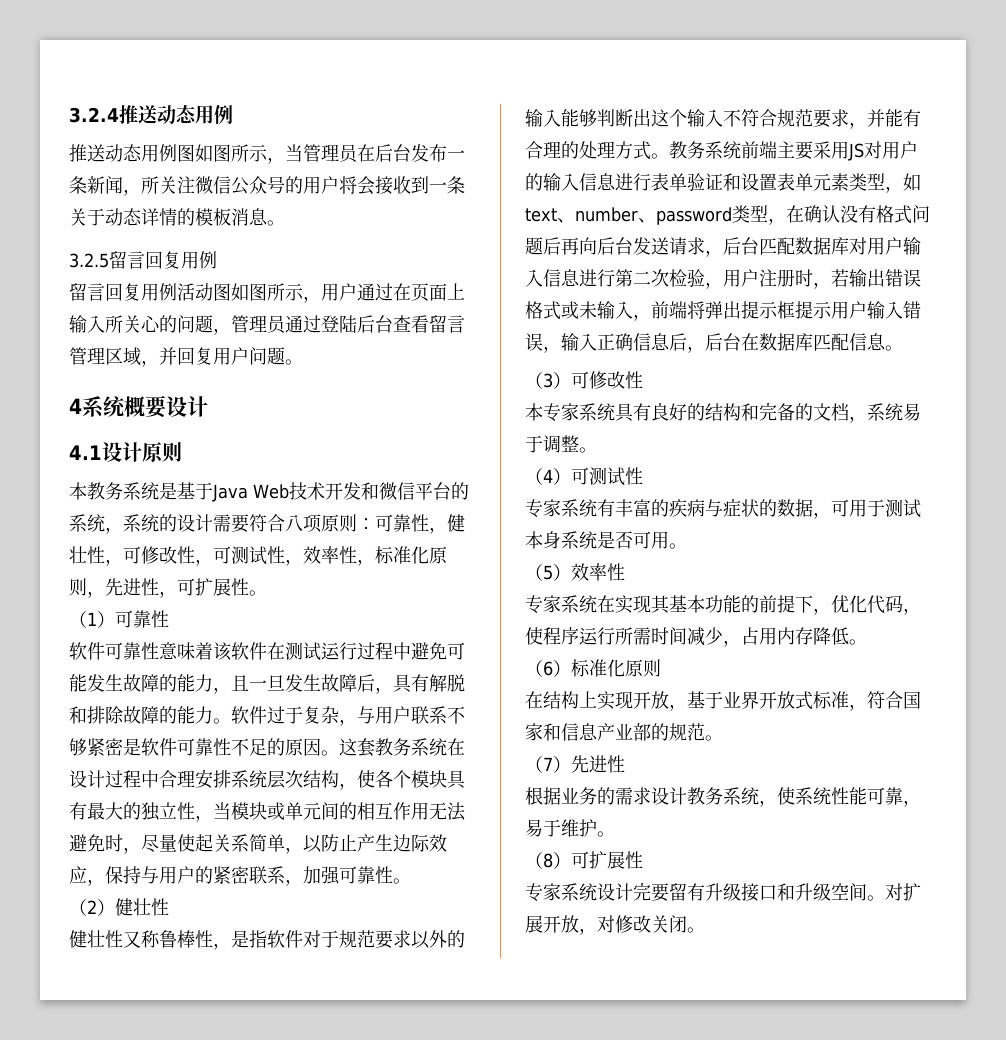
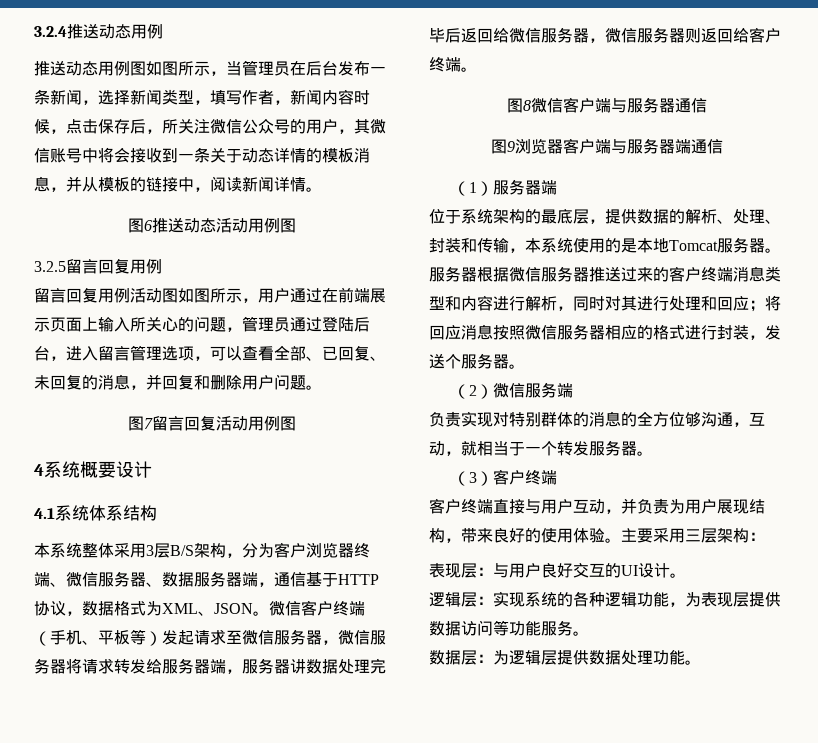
(141, 192) none -> [98,89,370,105] [34,118,162,134] 选择新闻类型，填写作者，新闻内容时候，点击保存后，
(339, 185) none -> [338,119,386,134] [34,148,98,163] ，其微信账号中
[267,220,285,226] 。 -> [50,176,322,192] [127,217,296,233] ，并从模板的链接中，阅读新闻详情。 // 图6推送动态活动用例图
(411, 292) none -> [338,287,386,303] [34,317,50,332] 前端展示
[393,315,429,333] 查看 -> [50,346,98,361] ，进入
[105,347,141,366] 区域 -> [162,345,386,361] [34,374,130,390] 选项，可以查看全部、已回复、未回复的消息
(213, 356) none -> [194,375,242,390] 和删除
(303, 362) none -> [127,416,296,431] // 图7留言回复活动用例图
[102,442,182,463] [69,482,469,502] [69,514,465,534] [69,546,447,566] [69,578,267,598] [69,610,169,628] [69,642,465,661] [69,674,465,694] [69,706,465,726] [69,738,465,757] [69,769,466,790] [69,802,466,822] [69,834,447,854] [69,866,411,886] [69,898,169,916] [69,930,465,950] [525,109,921,129] [525,141,918,161] [525,173,921,193] [525,205,930,225] [525,237,921,257] [525,269,921,289] [525,301,921,321] [525,333,903,353] [525,371,643,389] [525,402,921,423] [525,435,597,453] [525,467,643,486] [525,499,921,519] [525,531,687,549] [525,563,625,581] [525,595,921,615] [525,627,867,647] [525,659,661,677] [525,691,921,711] [525,723,723,741] [525,755,625,773] [525,787,921,807] [525,819,615,837] [525,851,643,869] [525,882,921,902] [525,915,687,935] 设计原则 // 本教务系统是基于Java Web技术开发和微信平台的系统，系统的设计需要符合八项原则：可靠性，健壮性，可修改性，可测试性，效率性，标准化原则，先进性，可扩展性。 // （1）可靠性 // 软件可靠性意味着该软件在测试运行过程中避免可能发生故障的能力，且一旦发生故障后，具有解脱和排除故障的能力。软件过于复杂，与用户联系不够紧密是软件可靠性不足的原因。这套教务系统在设计过程中合理安排系统层次结构，使各个模块具有最大的独立性，当模块或单元间的相互作用无法避免时，尽量使起关系简单，以防止产生边际效应，保持与用户的紧密联系，加强可靠性。 // （2）健壮性 // 健壮性又称鲁棒性，是指软件对于规范要求以外的输入能够判断出这个输入不符合规范要求，并能有合理的处理方式。教务系统前端主要采用JS对用户的输入信息进行表单验证和设置表单元素类型，如text、number、password类型，在确认没有格式问题后再向后台发送请求，后台匹配数据库对用户输入信息进行第二次检验，用户注册时，若输出错误格式或未输入，前端将弹出提示框提示用户输入错误，输入正确信息后，后台在数据库匹配信息。 // （3）可修改性 // 本专家系统具有良好的结构和完备的文档，系统易于调整。 // （4）可测试性 // 专家系统有丰富的疾病与症状的数据，可用于测试本身系统是否可用。 // （5）效率性 // 专家系统在实现其基本功能的前提下，优化代码，使程序运行所需时间减少，占用内存降低。 // （6）标准化原则 // 在结构上实现开放，基于业界开放式标准，符合国家和信息产业部的规范。 // （7）先进性 // 根据业务的需求设计教务系统，使系统性能可靠，易于维护。 // （8）可扩展性 // 专家系统设计完要留有升级接口和升级空间。对扩展开放，对修改关闭 -> [55,505,157,521] [34,542,370,558] [34,571,379,587] [34,600,365,616] [34,629,386,646] [34,658,386,674] [429,27,781,43] [429,57,477,72] [506,97,707,113] [490,138,723,154] [453,179,558,196] [429,209,781,224] [429,237,781,253] [429,266,781,282] [429,295,781,312] [429,324,781,340] [429,353,525,369] [453,382,574,399] [429,411,765,427] [429,440,653,456] [453,469,558,486] [429,498,765,514] [429,528,765,543] [429,563,686,578] [429,591,781,607] [429,620,589,636] [429,650,685,665] 系统体系结构 // 本系统整体采用3层B/S架构，分为客户浏览器终端、微信服务器、数据服务器端，通信基于HTTP协议，数据格式为XML、JSON。微信客户终端（手机、平板等）发起请求至微信服务器，微信服务器将请求转发给服务器端，服务器讲数据处理完毕后返回给微信服务器，微信服务器则返回给客户终端。 // 图8微信客户端与服务器通信 // 图9浏览器客户端与服务器端通信 // （1）服务器端 // 位于系统架构的最底层，提供数据的解析、处理、封装和传输，本系统使用的是本地Tomcat服务器。服务器根据微信服务器推送过来的客户终端消息类型和内容进行解析，同时对其进行处理和回应；将回应消息按照微信服务器相应的格式进行封装，发送个服务器。 // （2）微信服务端 // 负责实现对特别群体的消息的全方位够沟通，互动，就相当于一个转发服务器。 // （3）客户终端 // 客户终端直接与用户互动，并负责为用户展现结构，带来良好的使用体验。主要采用三层架构： // 表现层：与用户良好交互的UI设计。 // 逻辑层：实现系统的各种逻辑功能，为表现层提供数据访问等功能服务。 // 数据层：为逻辑层提供数据处理功能

